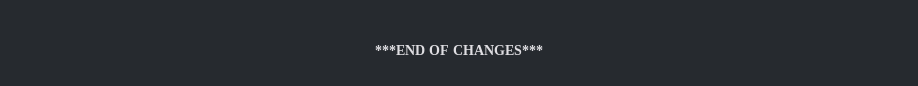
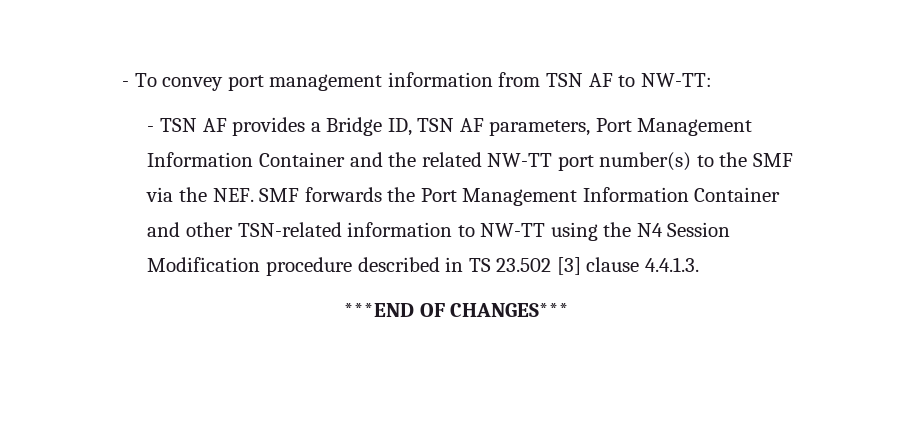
(375, 50) none -> [122,72,712,91] [147,117,753,136] [147,152,793,171] [146,187,781,206] [147,222,731,241] [147,257,699,276] - To convey port management information from TSN AF to NW-TT: // - TSN AF provides a Bridge ID, TSN AF parameters, Port Management Information Container and the related NW-TT port number(s) to the SMF via the NEF. SMF forwards the Port Management Information Container and other TSN-related information to NW-TT using the N4 Session Modification procedure described in TS 23.502 [3] clause 4.4.1.3. //

